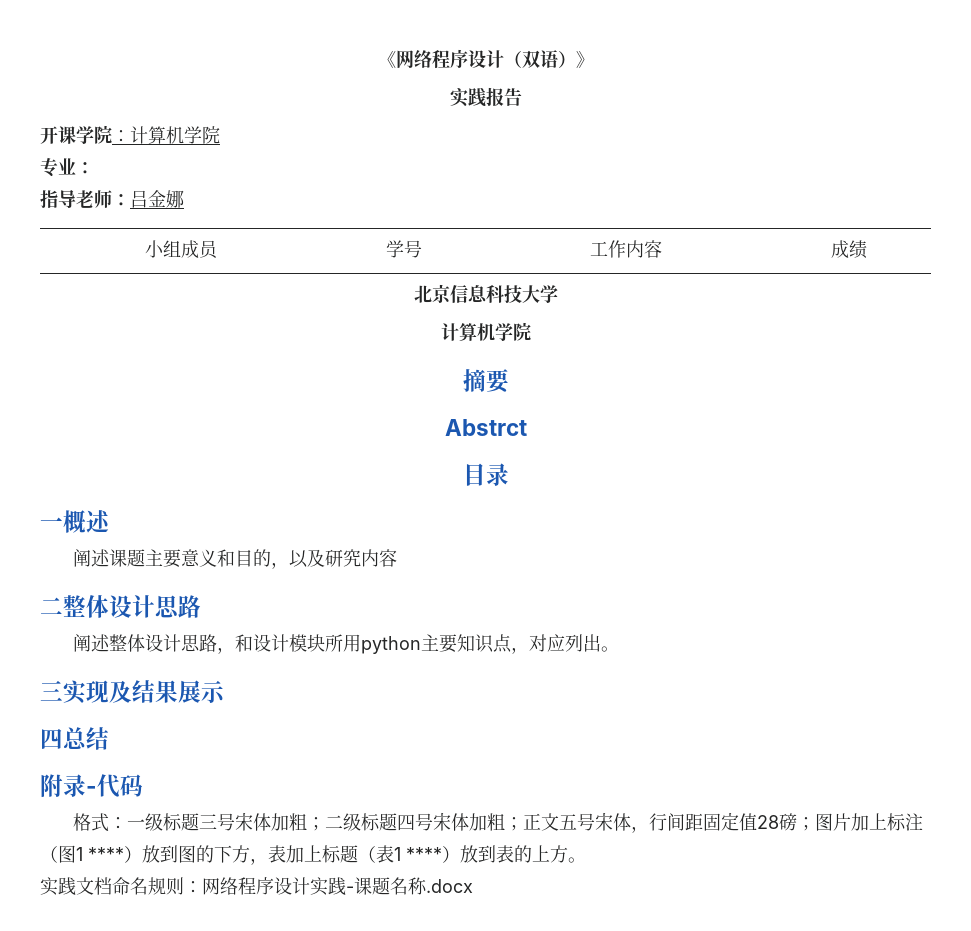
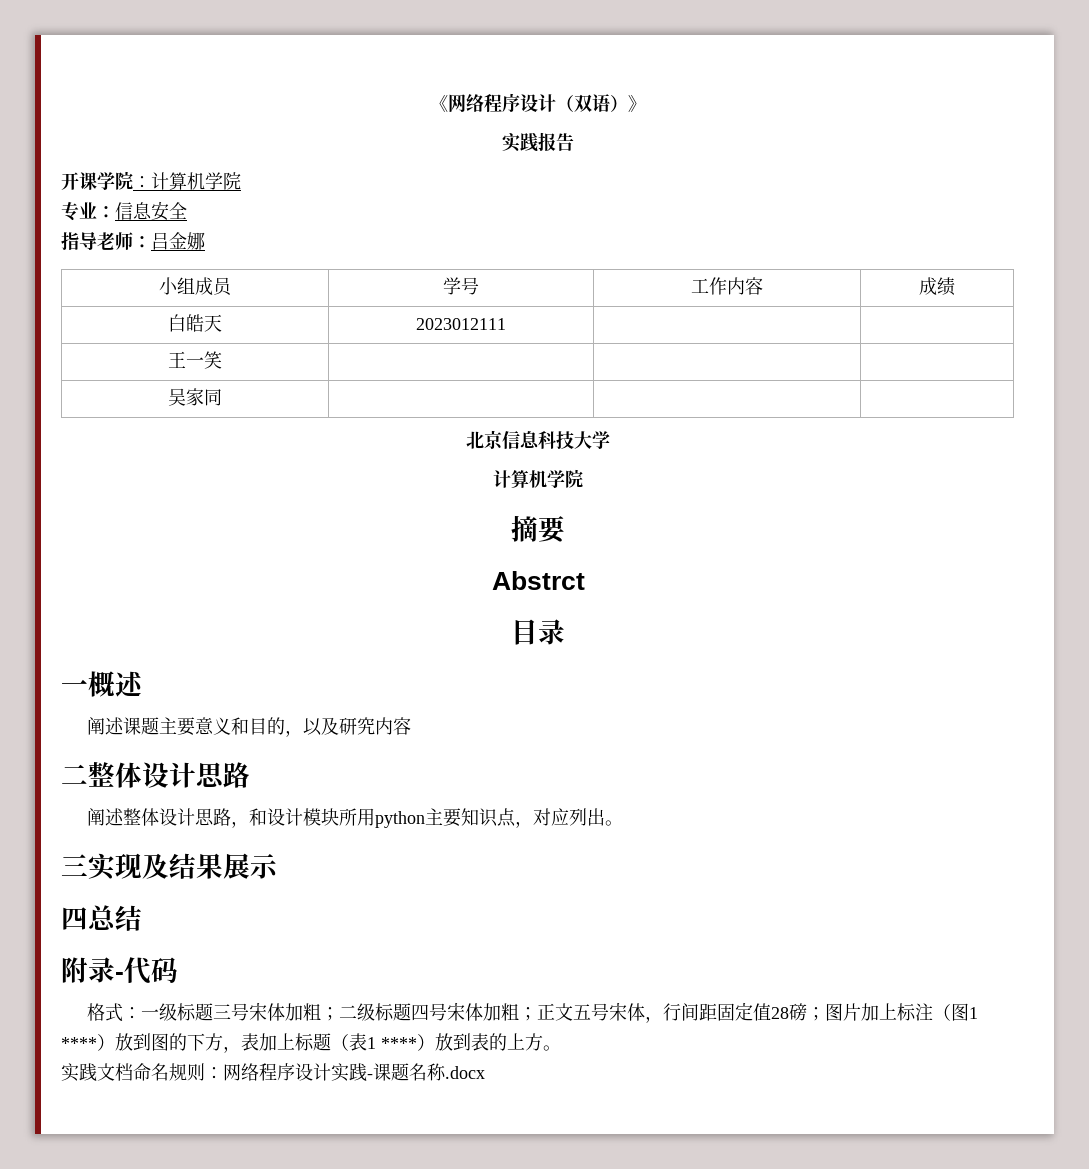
(94, 168) none -> [115,201,187,221] 信息安全
(867, 249) none -> [168,314,222,332] [416,318,506,330] [168,351,222,369] [168,388,222,406] // 白皓天 | 2023012111 | | // 王一笑 | | | // 吴家同 | | |

